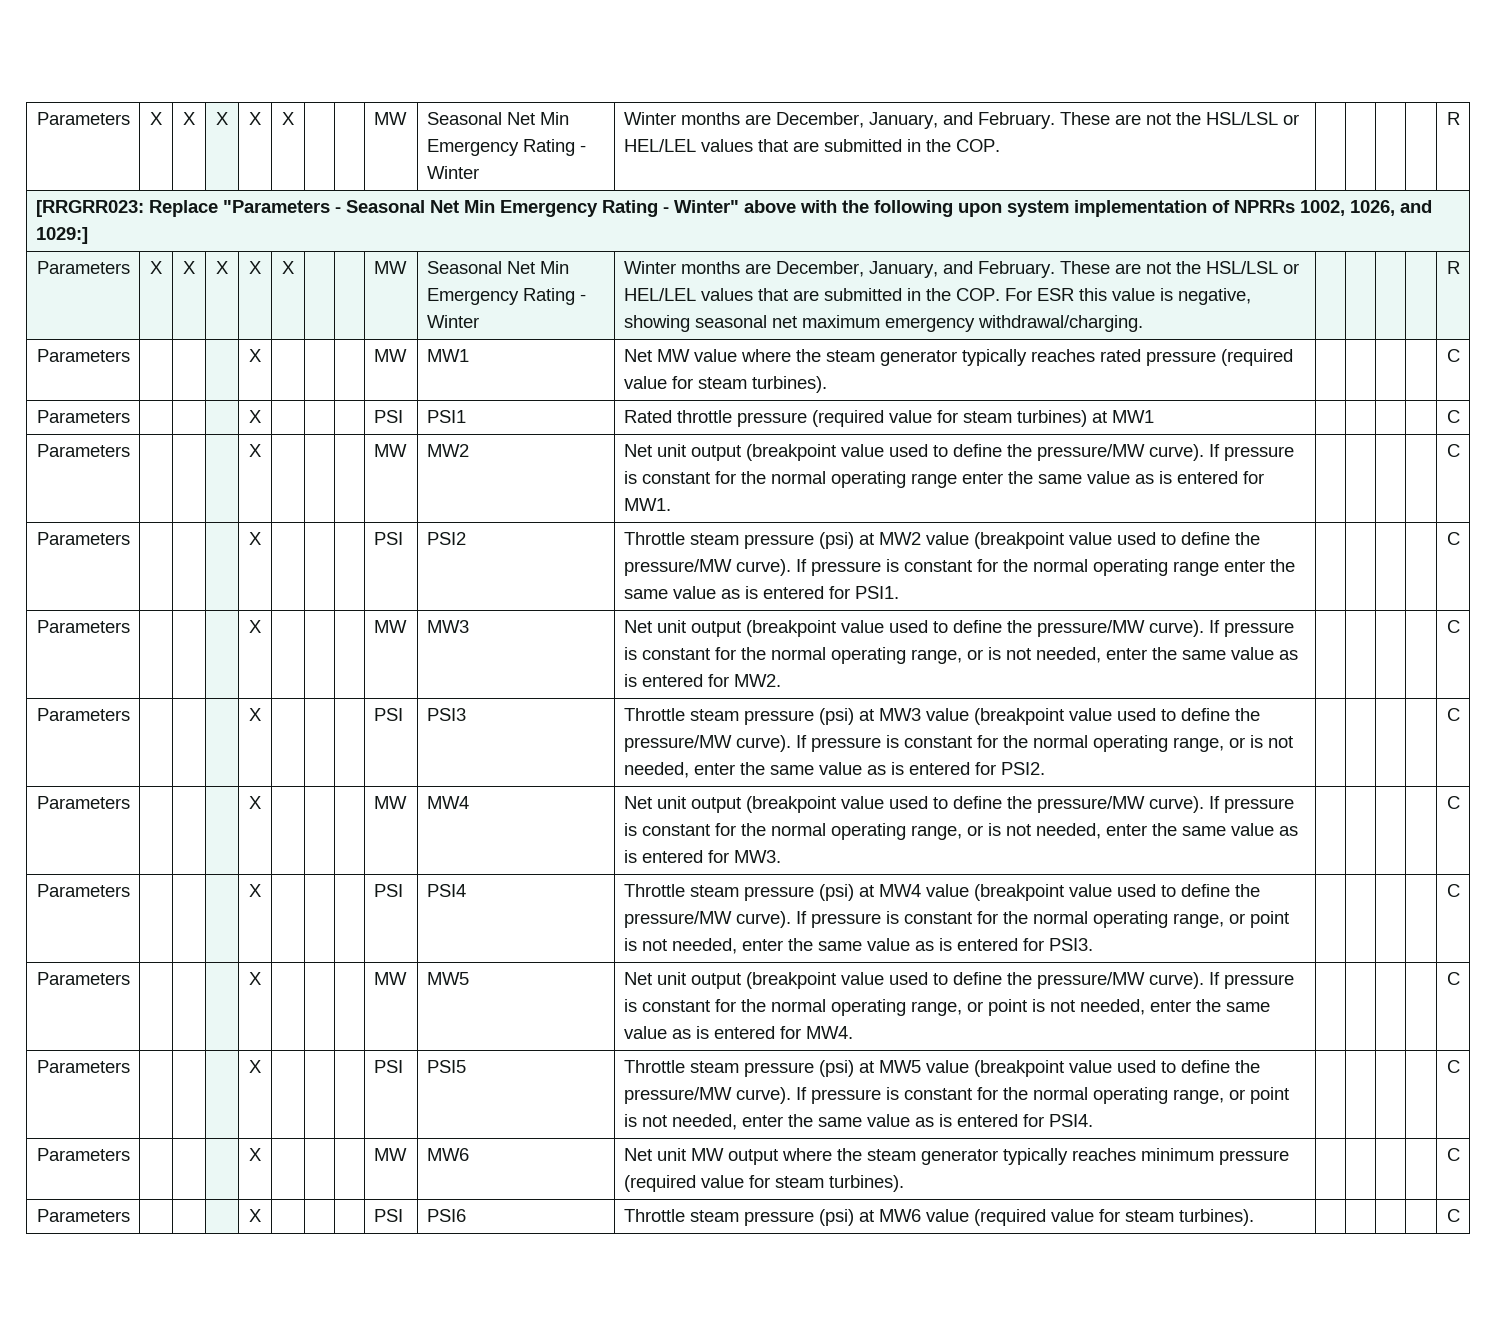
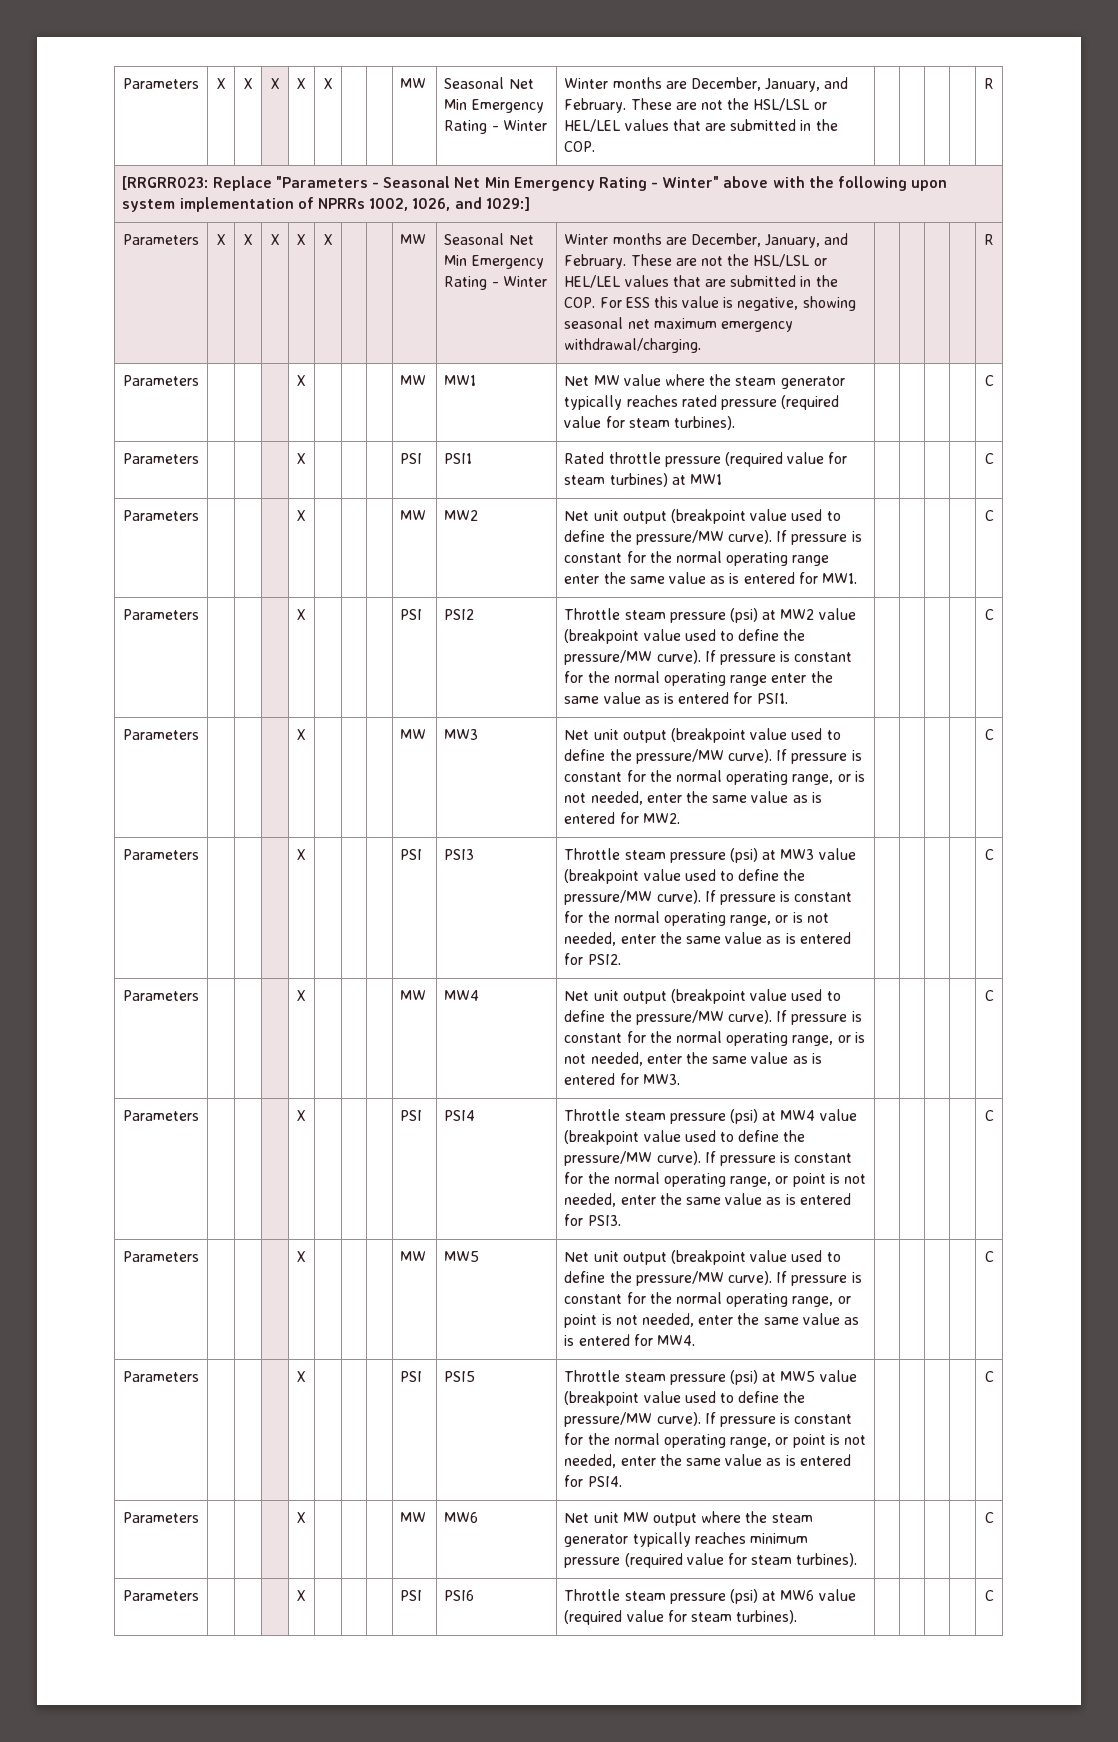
[1036,288,1074,301] ESR -> [625,297,650,308] ESS

